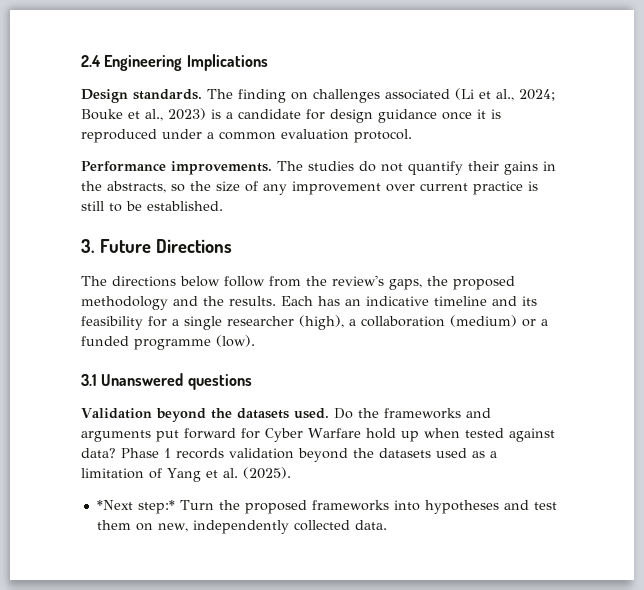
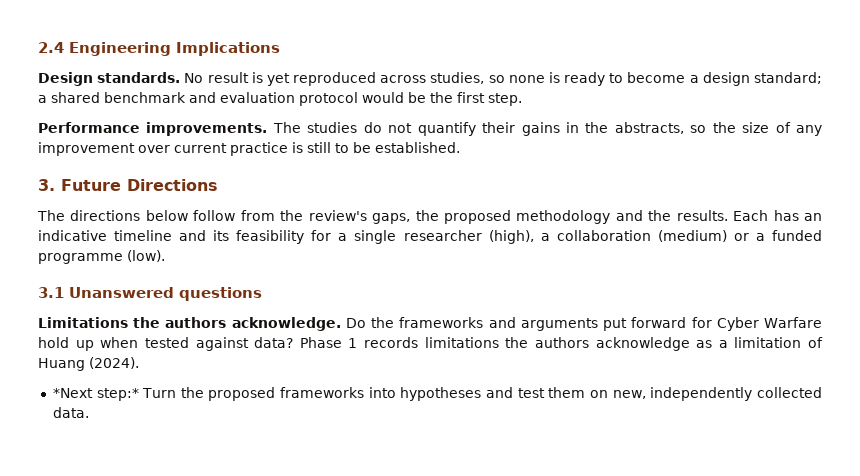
[207,88,555,103] [81,108,501,123] [81,129,412,143] The finding on challenges associated (Li et al., 2024; Bouke et al., 2023) is a candidate for design guidance once it is reproduced under a common evaluation protocol. -> [184,72,822,86] [38,92,522,106] No result is yet reproduced across studies, so none is ready to become a design standard; a shared benchmark and evaluation protocol would be the first step.
[81,408,329,422] Validation beyond the datasets used. -> [38,317,341,331] Limitations the authors acknowledge.
[229,448,497,462] [81,467,291,482] validation beyond the datasets used as a limitation of Yang et al. (2025). -> [424,337,823,351] [38,357,139,371] limitations the authors acknowledge as a limitation of Huang (2024).

